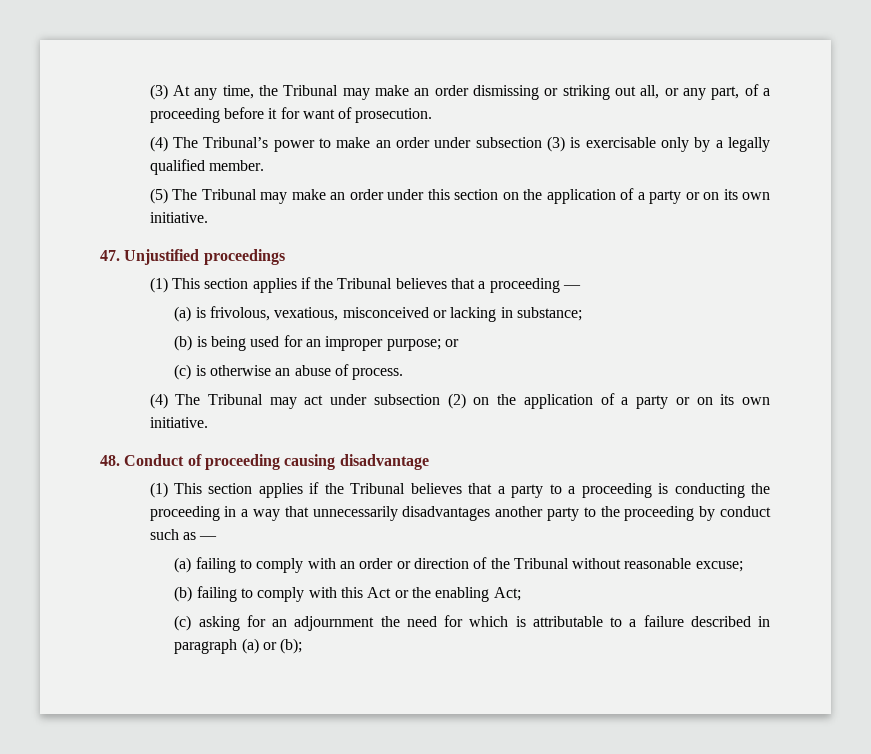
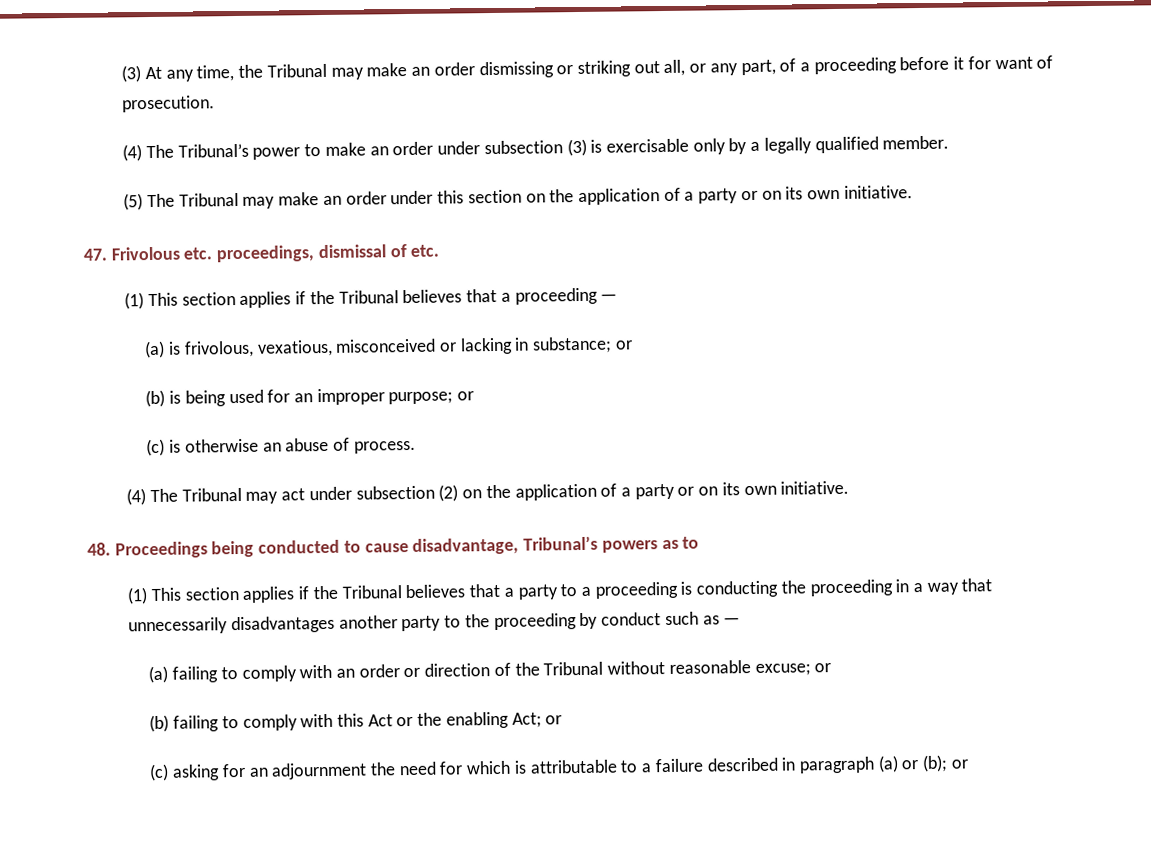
[124,249,285,265] Unjustified proceedings -> [110,244,440,263] Frivolous etc. proceedings, dismissal of etc.
(582, 314) none -> [614,340,633,350] or
[124,454,429,470] Conduct of proceeding causing disadvantage -> [114,535,700,559] Proceedings being conducted to cause disadvantage, Tribunal’s powers as to
(743, 566) none -> [814,663,832,673] or
(521, 594) none -> [545,715,563,725] or
(303, 646) none -> [950,759,968,769] or

